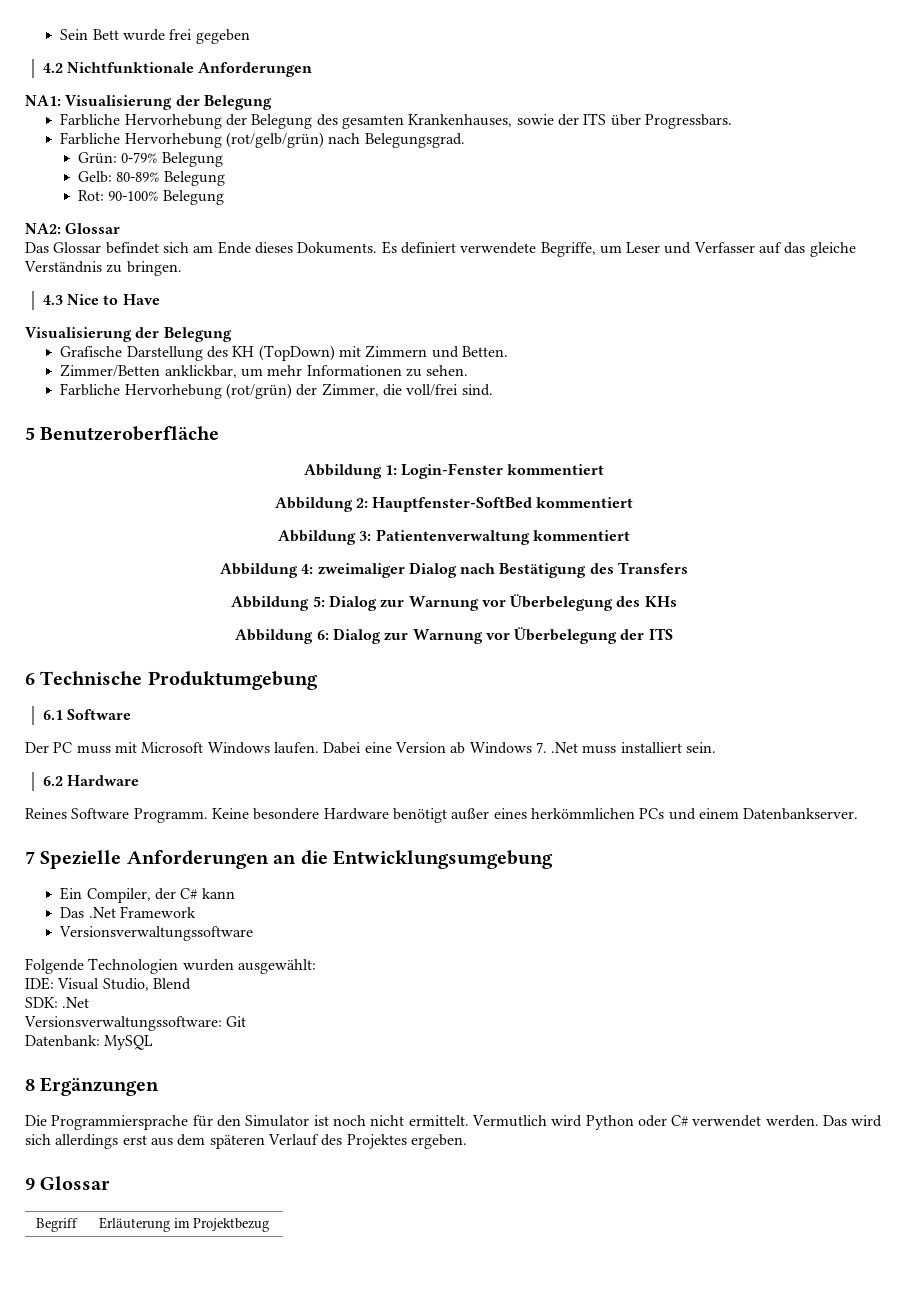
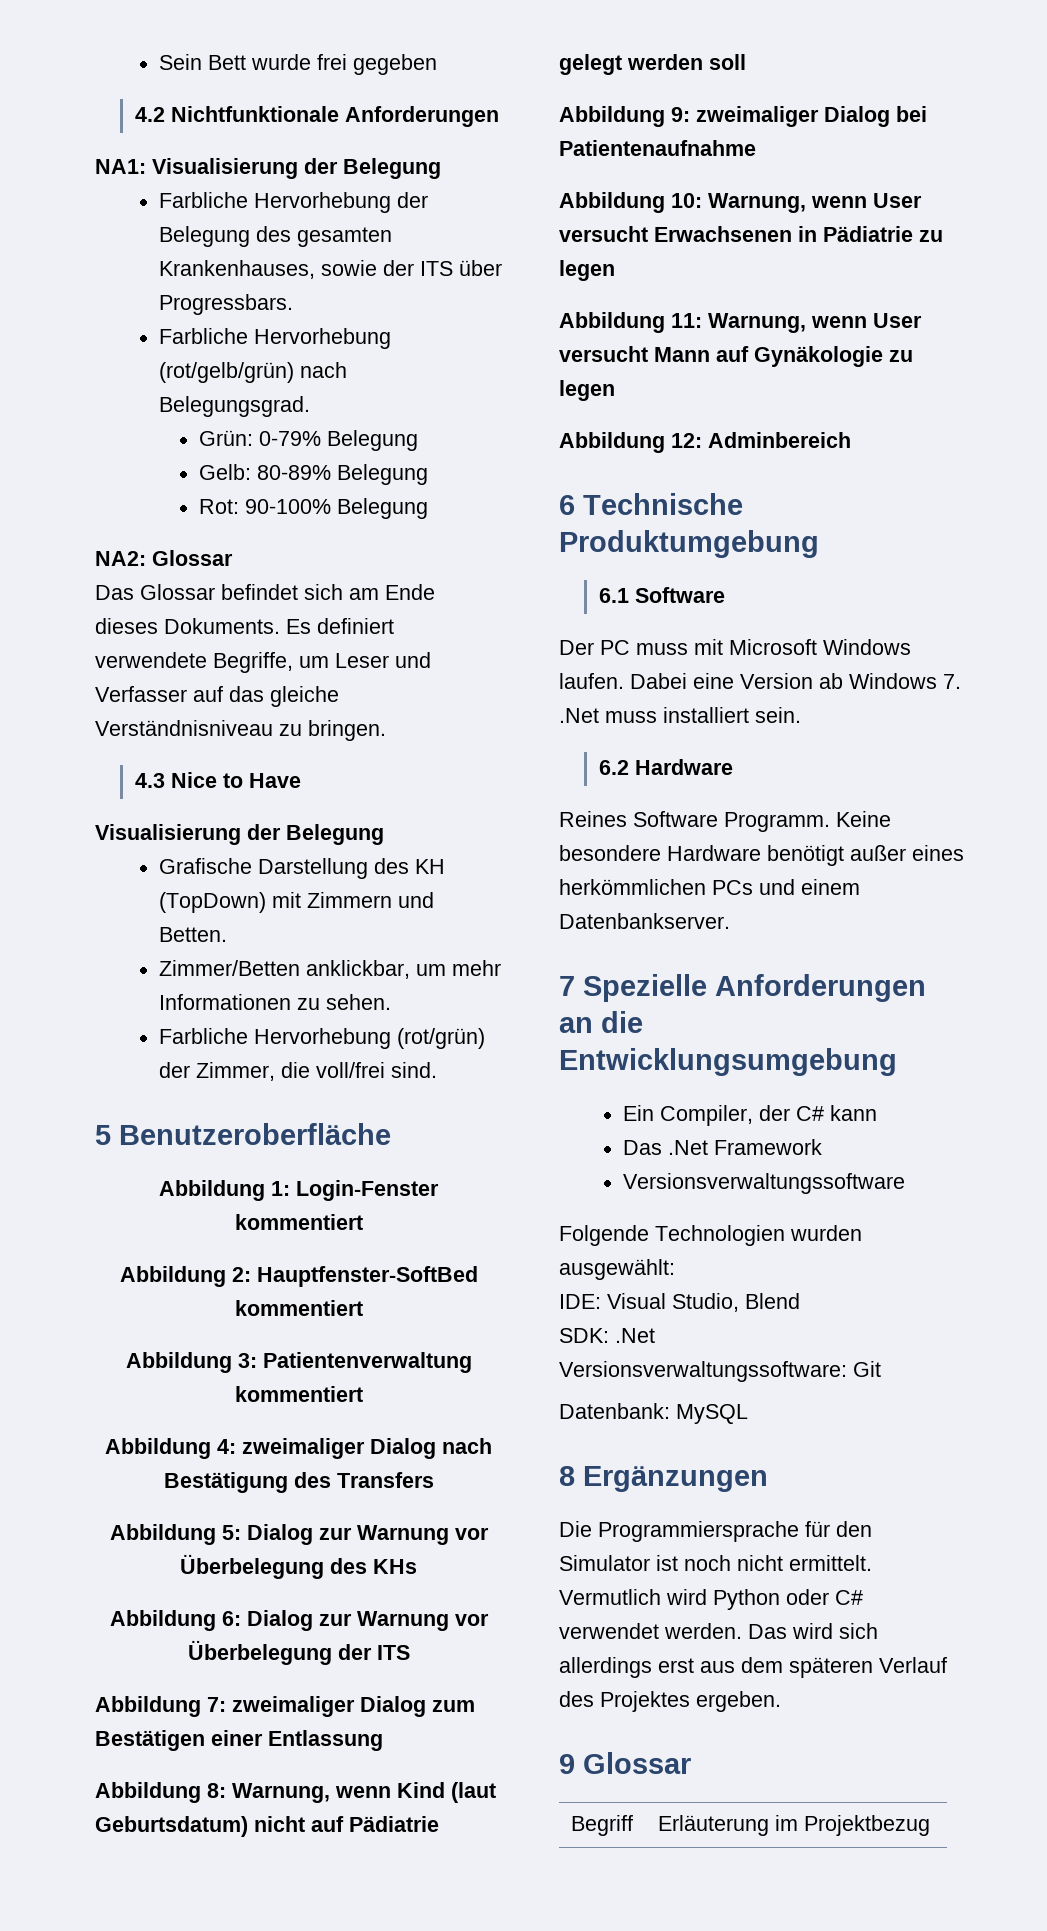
[24,261,102,273] Verständnis -> [95,720,273,736] Verständnisniveau
(673, 634) none -> [95,1696,475,1717] [95,1730,383,1751] [95,1782,496,1803] [95,1816,439,1837] [559,54,746,75] [559,106,927,127] [559,140,756,156] [559,192,922,213] [559,226,943,242] [559,260,615,281] [559,312,922,333] [559,346,913,367] [559,380,615,401] [559,432,851,453] // Abbildung 7: zweimaliger Dialog zum Bestätigen einer Entlassung // Abbildung 8: Warnung, wenn Kind (laut Geburtsdatum) nicht auf Pädiatrie gelegt werden soll // Abbildung 9: zweimaliger Dialog bei Patientenaufnahme // Abbildung 10: Warnung, wenn User versucht Erwachsenen in Pädiatrie zu legen // Abbildung 11: Warnung, wenn User versucht Mann auf Gynäkologie zu legen // Abbildung 12: Adminbereich

